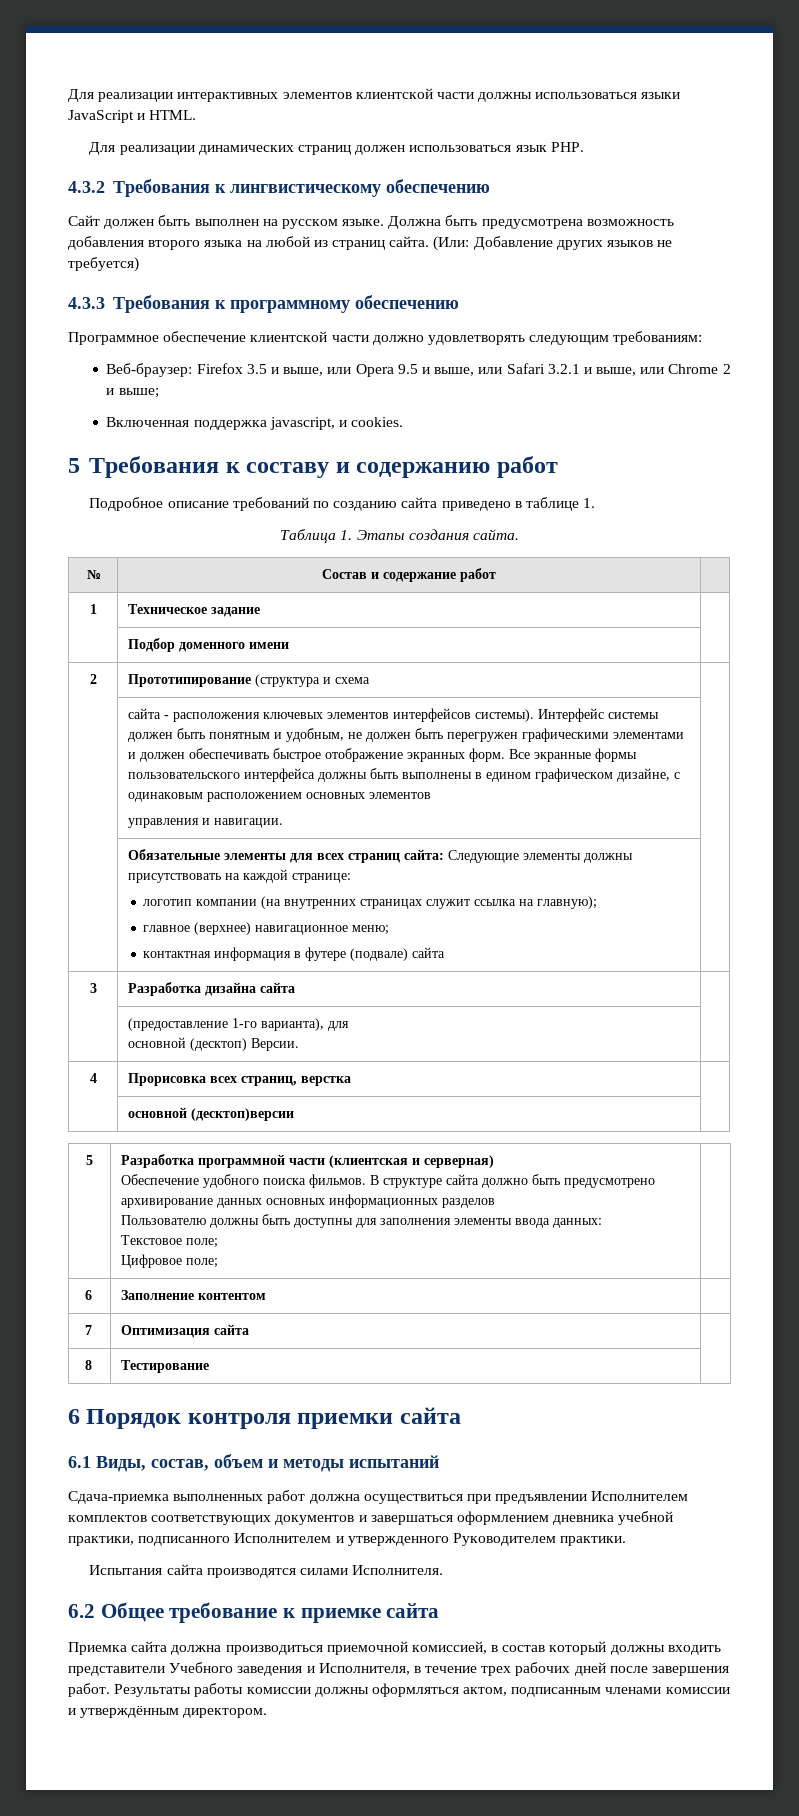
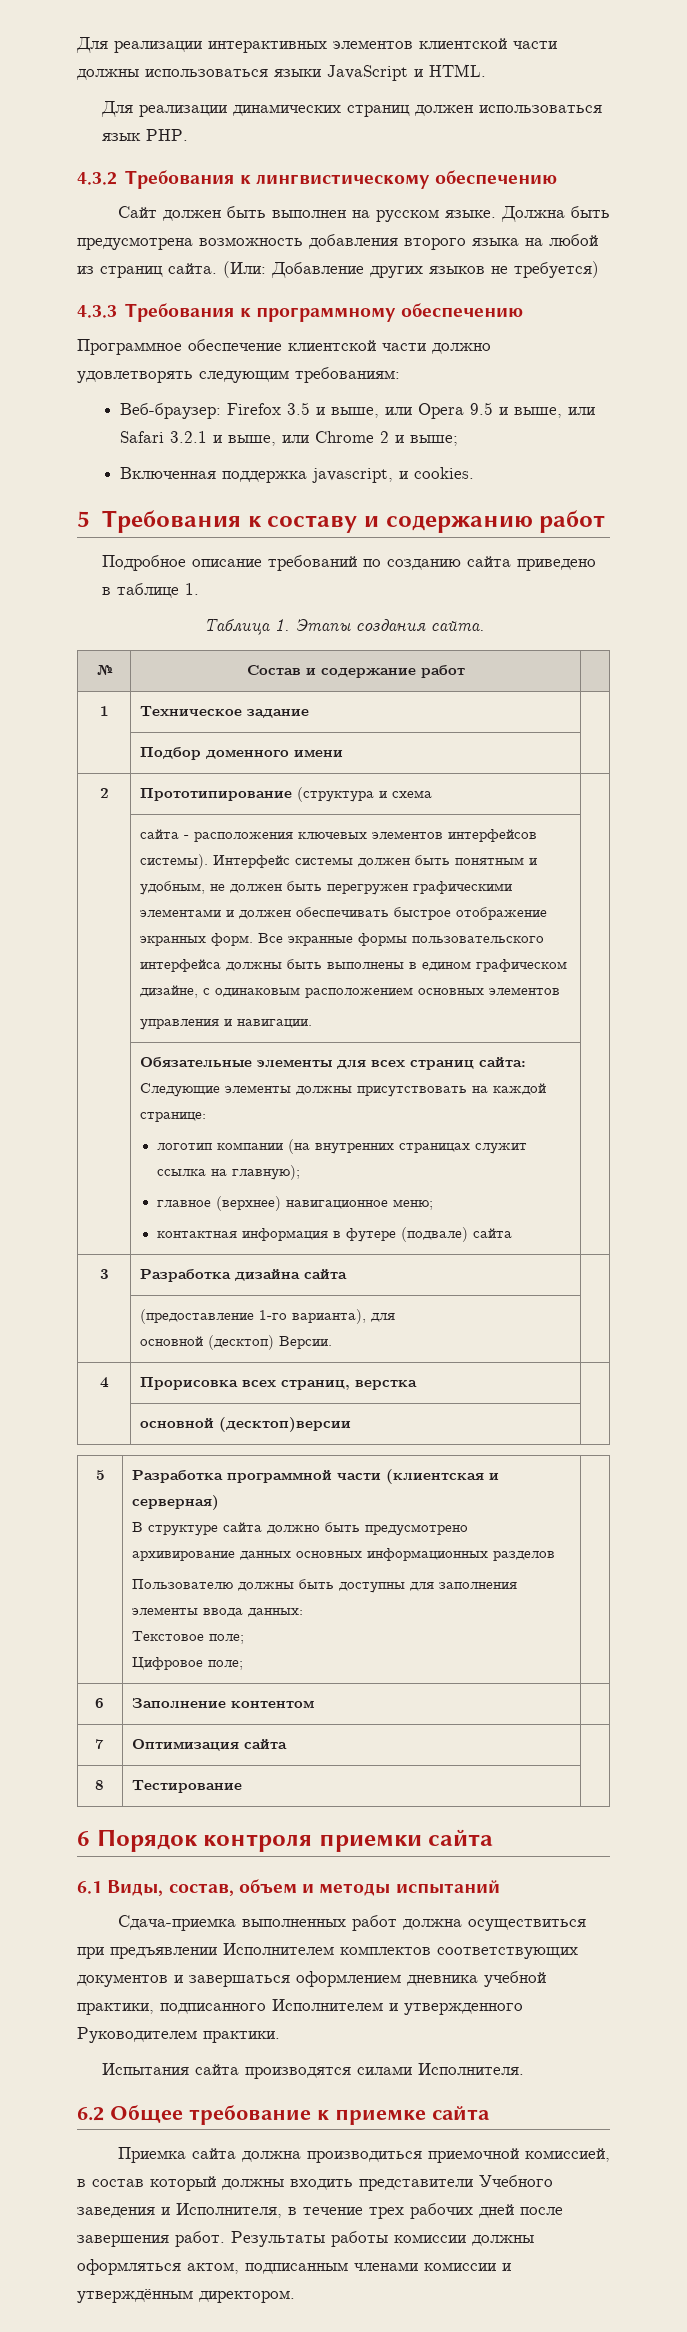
[121,1174,367,1188] Обеспечение удобного поиска фильмов. -> (220, 1502) none

